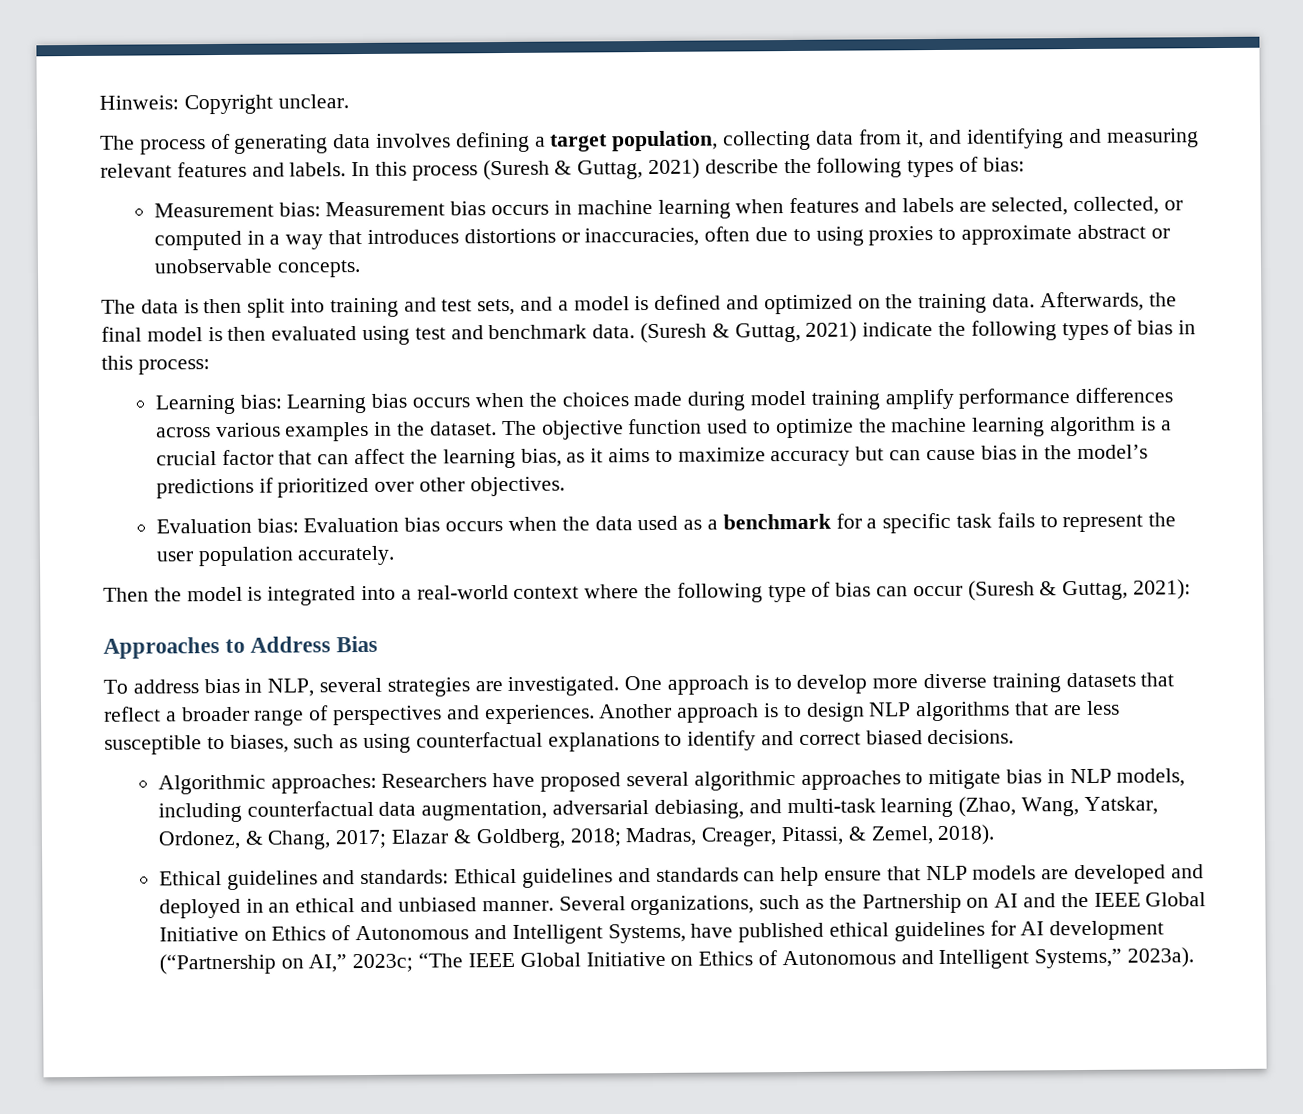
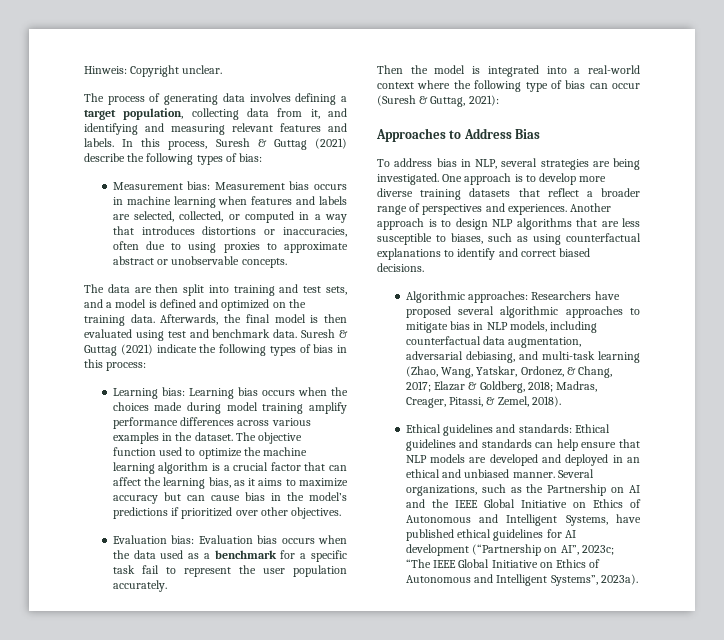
[411,158,701,181] process (Suresh & Guttag, 2021) -> [168,138,347,150] process, Suresh & Guttag (2021)
[183,299,199,314] is -> [134,287,152,293] are
[640,321,858,344] (Suresh & Guttag, 2021) -> [301,329,348,338] [84,344,153,356] Suresh & Guttag (2021)
[996,512,1035,528] fails -> [141,565,159,574] fail
(503, 686) none -> [613,158,640,170] being
[308,954,348,973] AI,” -> [560,545,579,555] AI”,
[1034,948,1123,969] Systems,” -> [550,575,598,586] Systems”,

